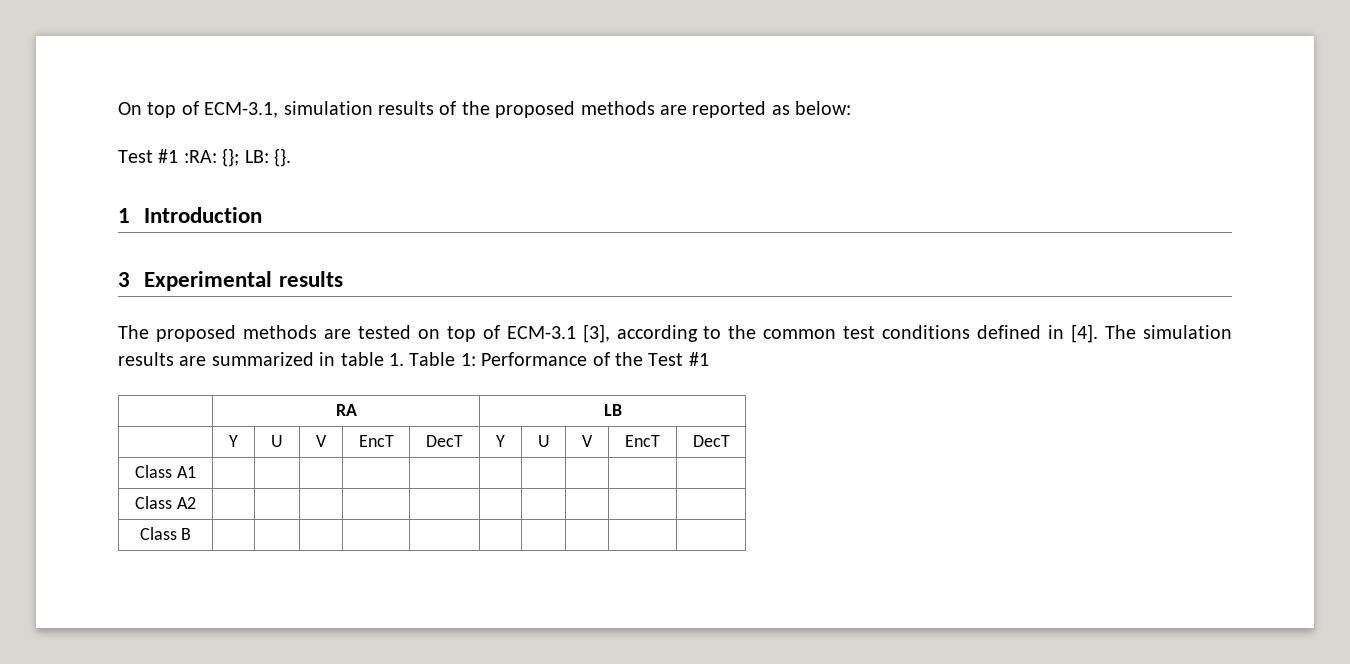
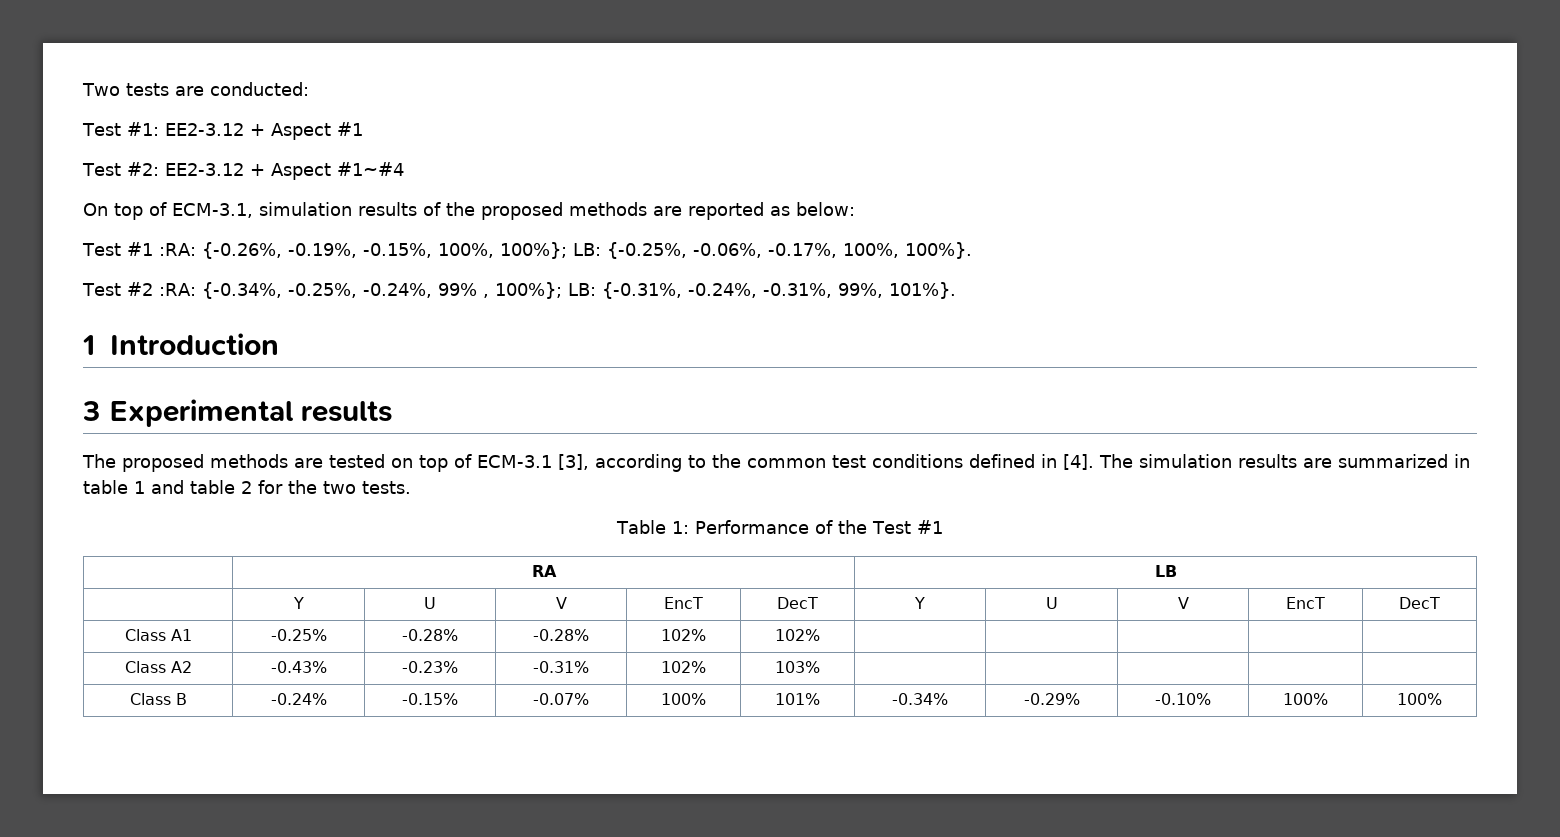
(118, 108) none -> [82,82,309,96] [82,122,363,140] [82,162,404,180] Two tests are conducted: // Test #1: EE2-3.12 + Aspect #1 // Test #2: EE2-3.12 + Aspect #1~#4 //
[222,148,291,167] {}; LB: {}. -> [201,242,972,259] [82,282,956,299] {-0.26%, -0.19%, -0.15%, 100%, 100%}; LB: {-0.25%, -0.06%, -0.17%, 100%, 100%}. // Test #2 :RA: {-0.34%, -0.25%, -0.24%, 99% , 100%}; LB: {-0.31%, -0.24%, -0.31%, 99%, 101%}.
[389,353,404,366] 1. -> [134,480,411,494] 1 and table 2 for the two tests. //
[135,496,196,509] [139,527,192,540] | | | | | | | | | // Class A2 | | | | | | | | | | // Class B | | | | | | | | | | -> [270,629,327,641] [402,629,458,641] [533,629,589,641] [661,629,706,641] [775,629,820,641] [124,661,192,673] [270,661,327,673] [402,661,458,673] [533,661,589,673] [661,661,706,673] [775,661,820,673] [129,693,187,705] [270,693,327,705] [402,693,458,705] [533,693,589,705] [661,693,706,705] [775,693,820,705] [892,693,948,705] [1023,693,1080,705] [1155,693,1211,705] [1283,693,1328,705] [1397,693,1442,705] -0.25% | -0.28% | -0.28% | 102% | 102% | | | | | // Class A2 | -0.43% | -0.23% | -0.31% | 102% | 103% | | | | | // Class B | -0.24% | -0.15% | -0.07% | 100% | 101% | -0.34% | -0.29% | -0.10% | 100% | 100%

